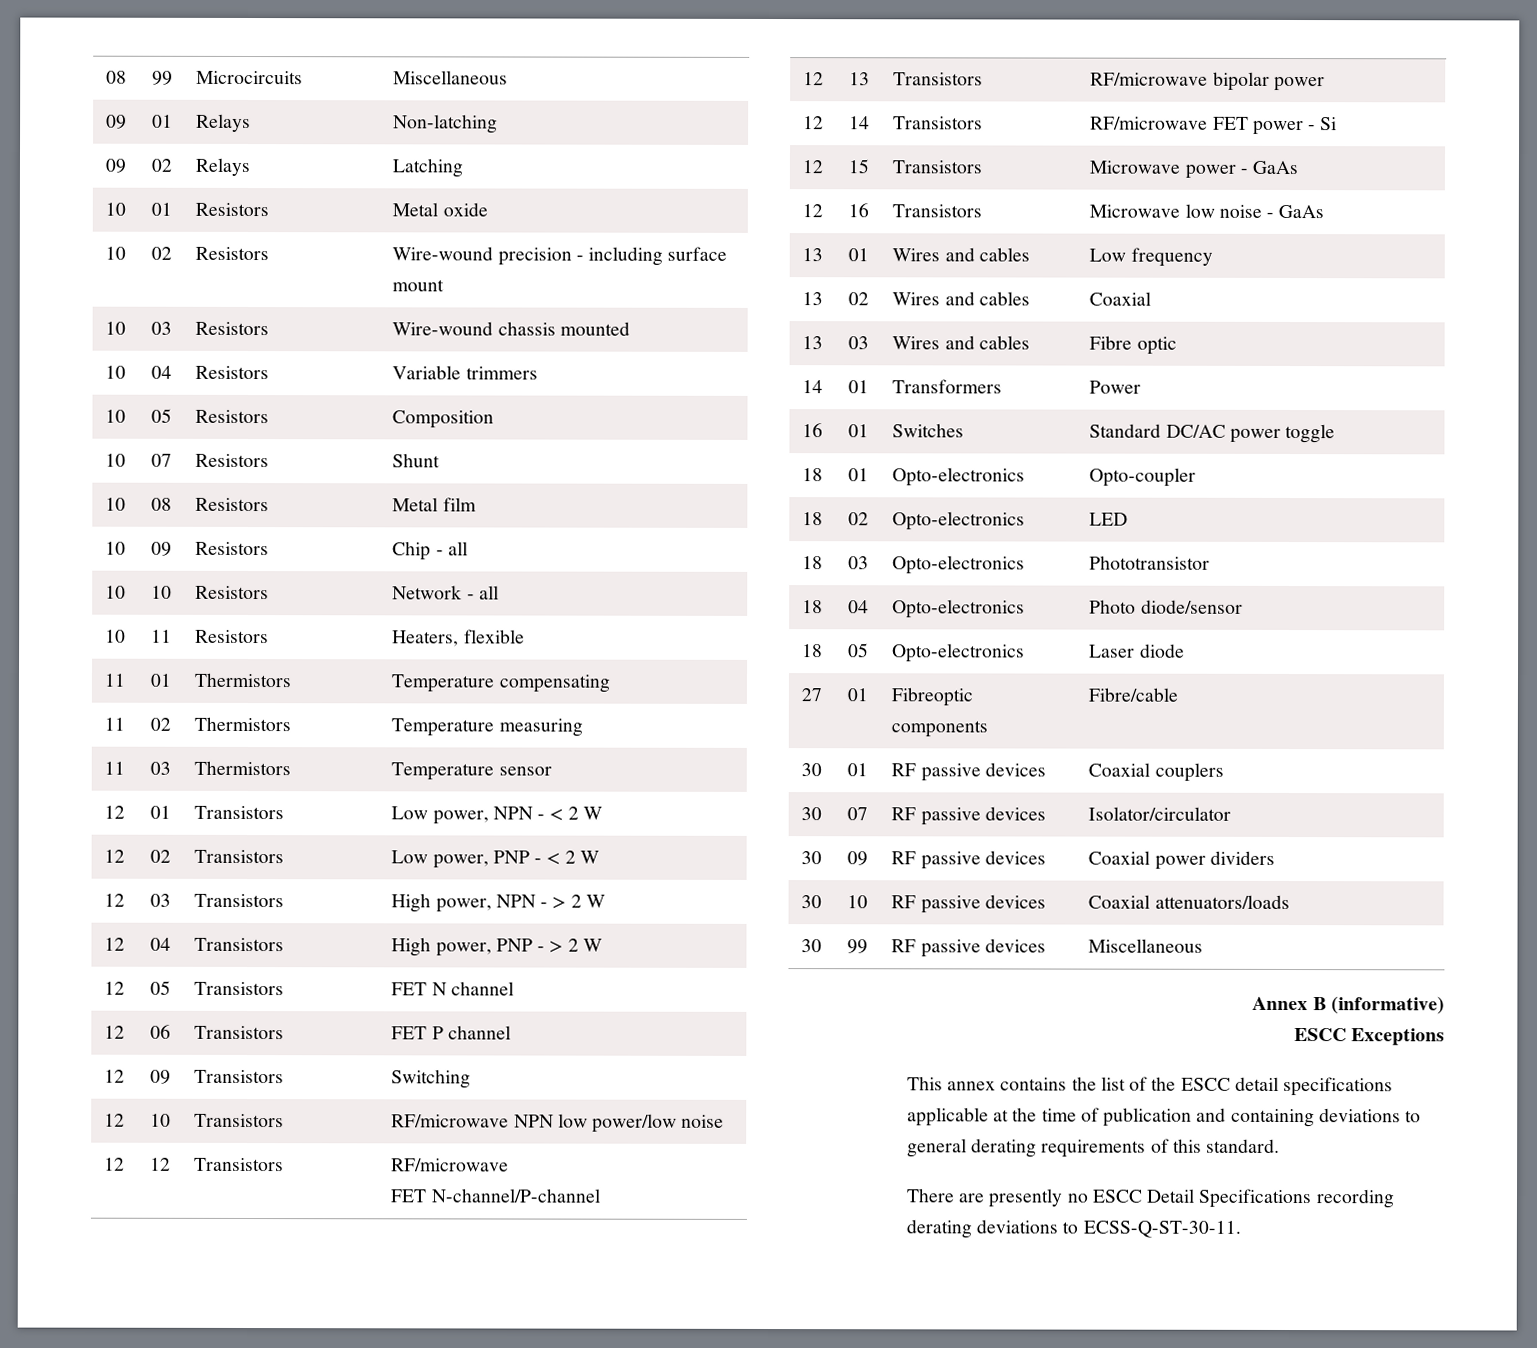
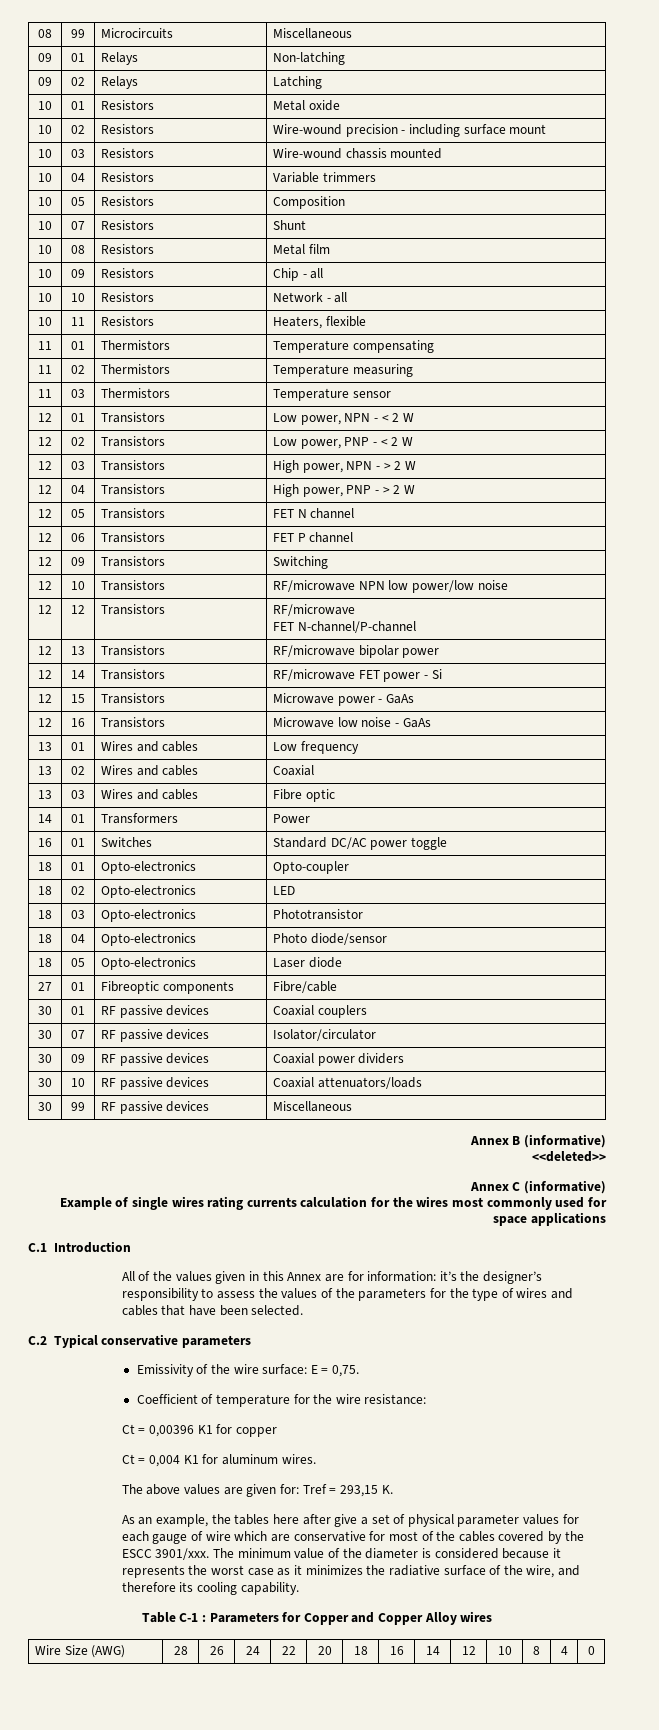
[1293,1028,1445,1046] [906,1076,1394,1097] [906,1107,1422,1128] [906,1138,1281,1158] [905,1188,1395,1209] [905,1219,1241,1239] ESCC Exceptions // This annex contains the list of the ESCC detail specifications applicable at the time of publication and containing deviations to general derating requirements of this standard. // There are presently no ESCC Detail Specifications recording derating deviations to ECSS-Q-ST-30-11. -> [532,1151,606,1162] [469,1180,606,1194] [59,1196,607,1210] [493,1212,606,1226] [28,1241,131,1253] [121,1271,543,1284] [121,1288,574,1301] [121,1305,304,1316] [28,1334,252,1348] [136,1364,360,1377] [136,1394,427,1407] [121,1424,277,1437] [121,1454,316,1467] [121,1484,393,1497] [121,1514,579,1527] [121,1531,584,1544] [121,1548,561,1560] [121,1565,581,1578] [121,1582,299,1595] [141,1611,493,1625] [34,1645,126,1658] [173,1646,188,1655] [209,1646,224,1655] [245,1646,260,1655] [281,1646,296,1655] [317,1646,332,1655] [353,1646,368,1655] [389,1646,404,1655] [425,1646,440,1655] [461,1646,476,1655] [497,1646,512,1655] [533,1646,540,1655] [560,1646,568,1655] [587,1646,595,1655] <<deleted>> // Annex C (informative) // Example of single wires rating currents calculation for the wires most commonly used for space applications // C.1 Introduction // All of the values given in this Annex are for information: it’s the designer’s responsibility to assess the values of the parameters for the type of wires and cables that have been selected. // C.2 Typical conservative parameters // Emissivity of the wire surface: E = 0,75. // Coefficient of temperature for the wire resistance: // Ct = 0,00396 K1 for copper // Ct = 0,004 K1 for aluminum wires. // The above values are given for: Tref = 293,15 K. // As an example, the tables here after give a set of physical parameter values for each gauge of wire which are conservative for most of the cables covered by the ESCC 3901/xxx. The minimum value of the diameter is considered because it represents the worst case as it minimizes the radiative surface of the wire, and therefore its cooling capability. // Table C-1 : Parameters for Copper and Copper Alloy wires // Wire Size (AWG) | 28 | 26 | 24 | 22 | 20 | 18 | 16 | 14 | 12 | 10 | 8 | 4 | 0

